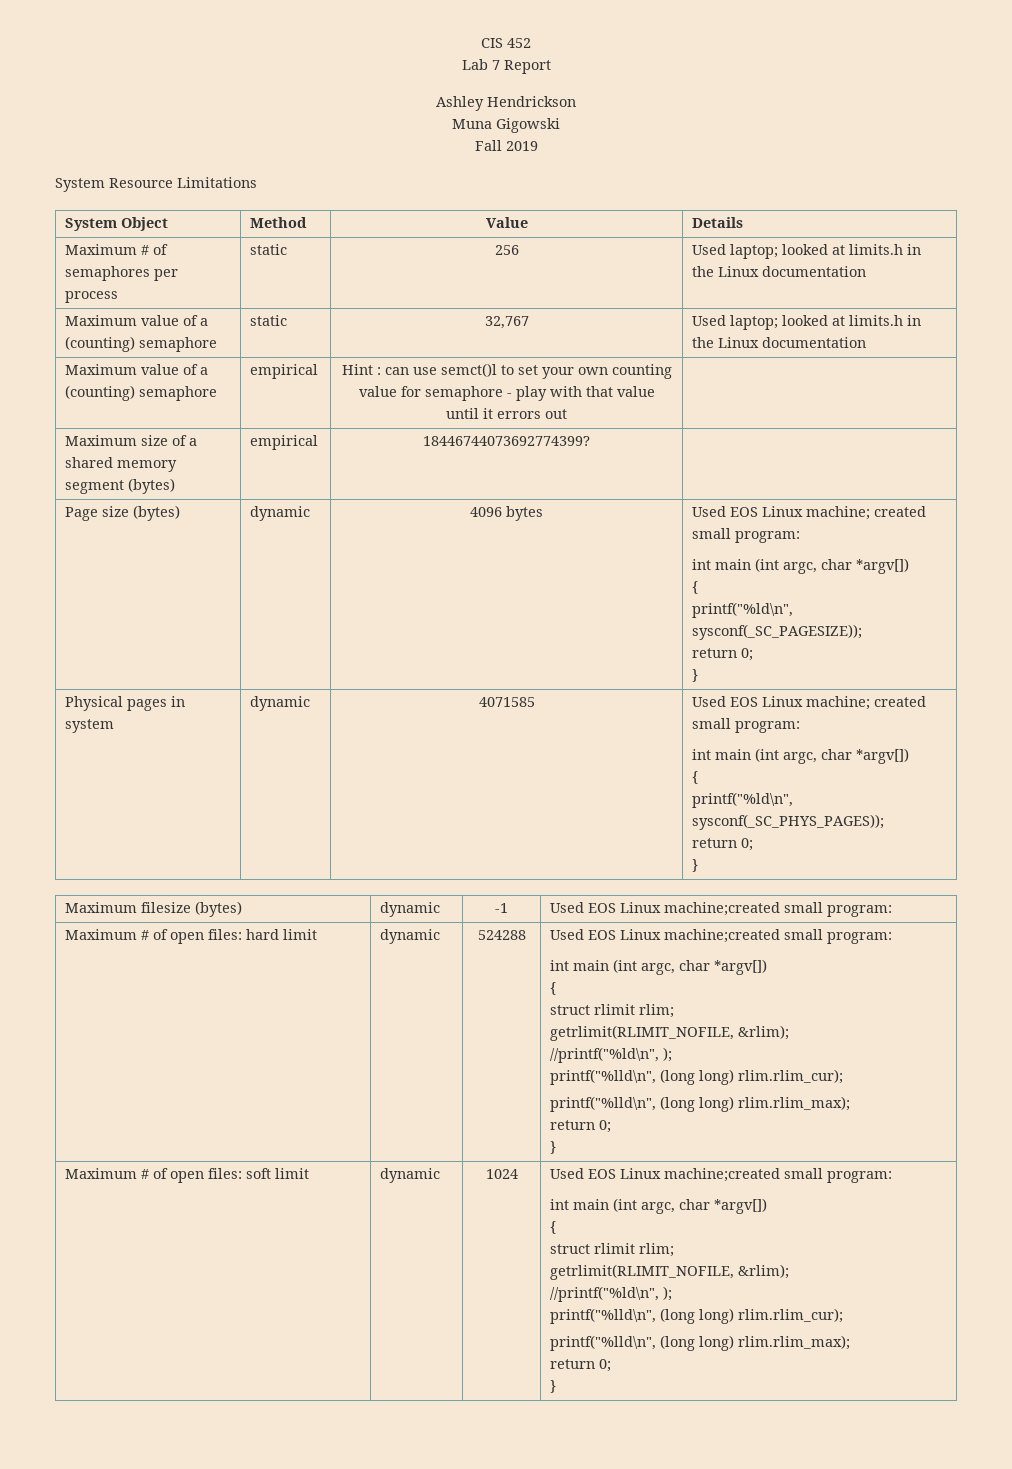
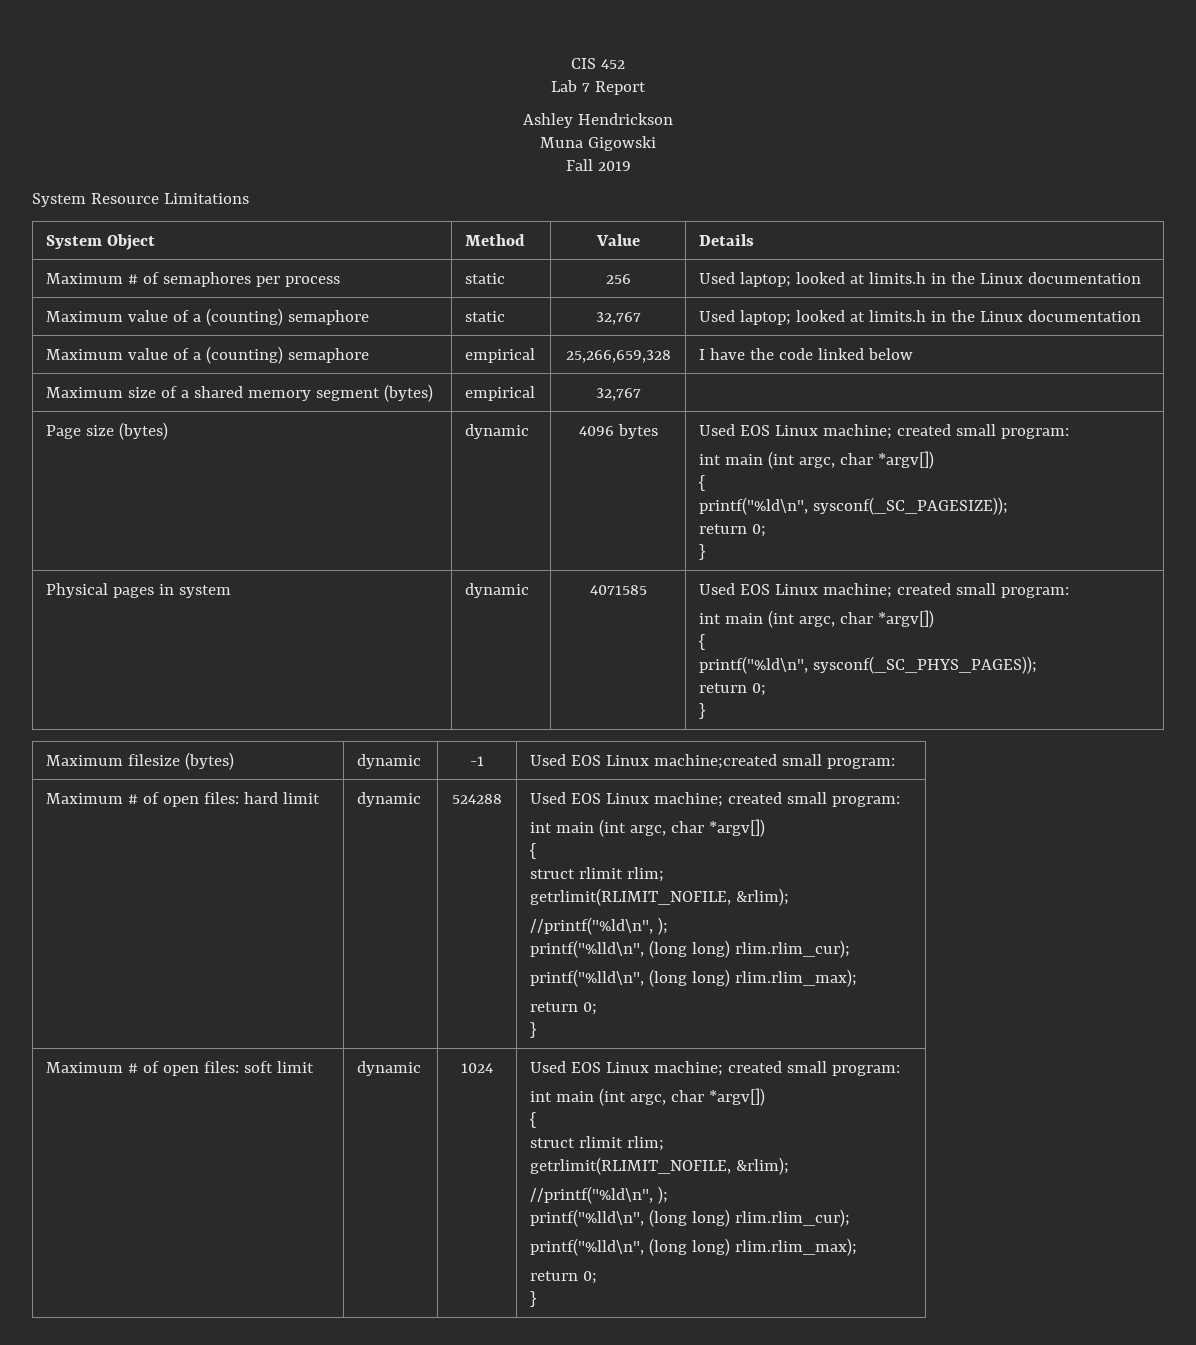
[341,363,672,379] [358,386,655,401] [446,408,567,419] Hint : can use semct()l to set your own counting value for semaphore - play with that value until it errors out | -> [565,350,671,363] [699,348,914,360] 25,266,659,328 | I have the code linked below
[423,436,590,446] 18446744073692774399? -> [595,388,641,401] 32,767
[664,929,781,943] machine;created -> [654,792,783,807] machine; created
[664,1168,781,1182] machine;created -> [654,1061,783,1076] machine; created

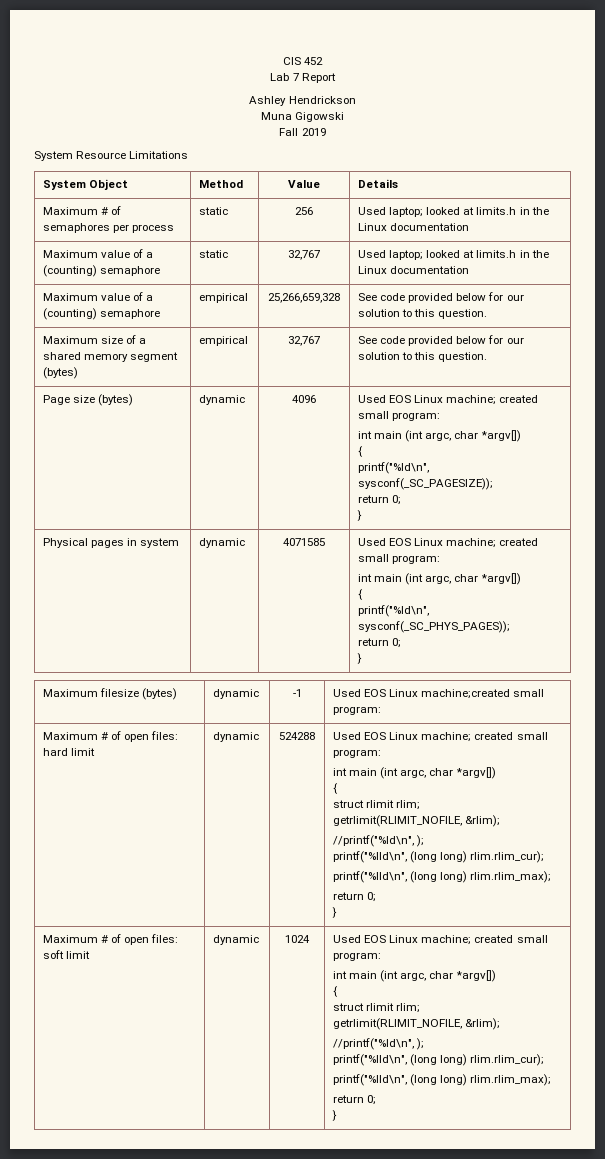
[699,348,914,360] I have the code linked below -> [358,292,524,303] [358,309,488,319] See code provided below for our solution to this question.
(641, 394) none -> [358,335,524,346] [358,352,488,362] See code provided below for our solution to this question.
[617,424,658,439] bytes -> (316, 399) none

